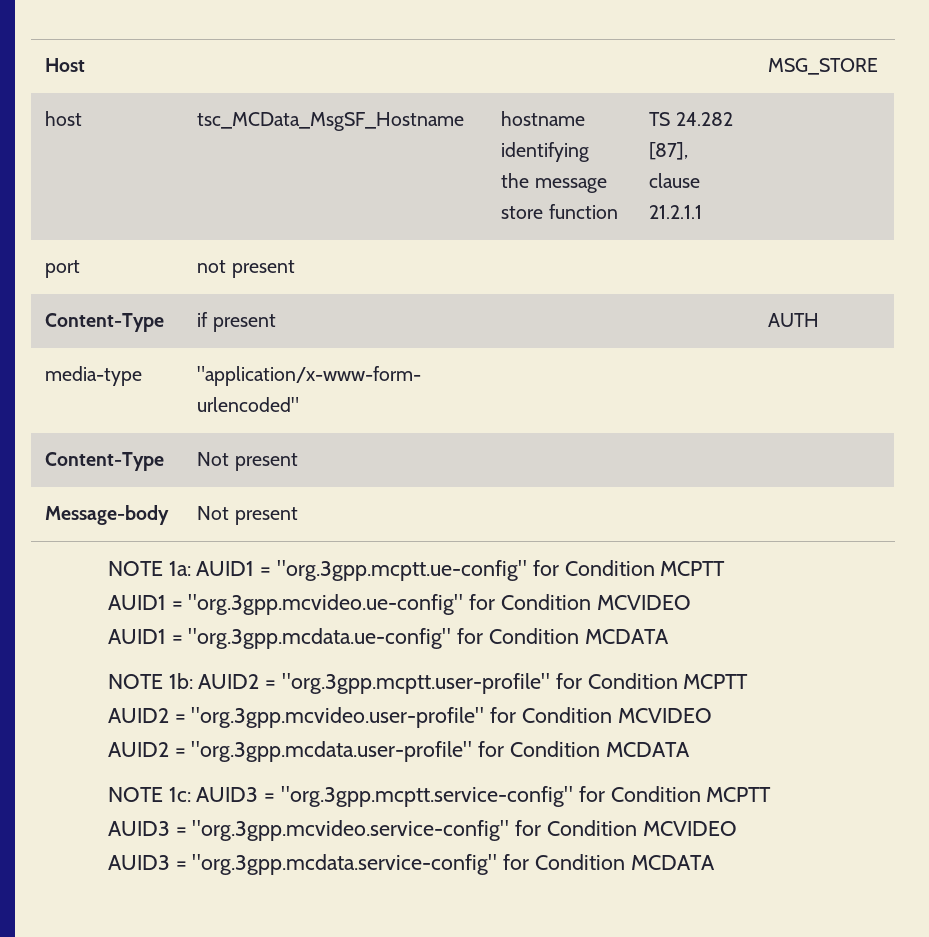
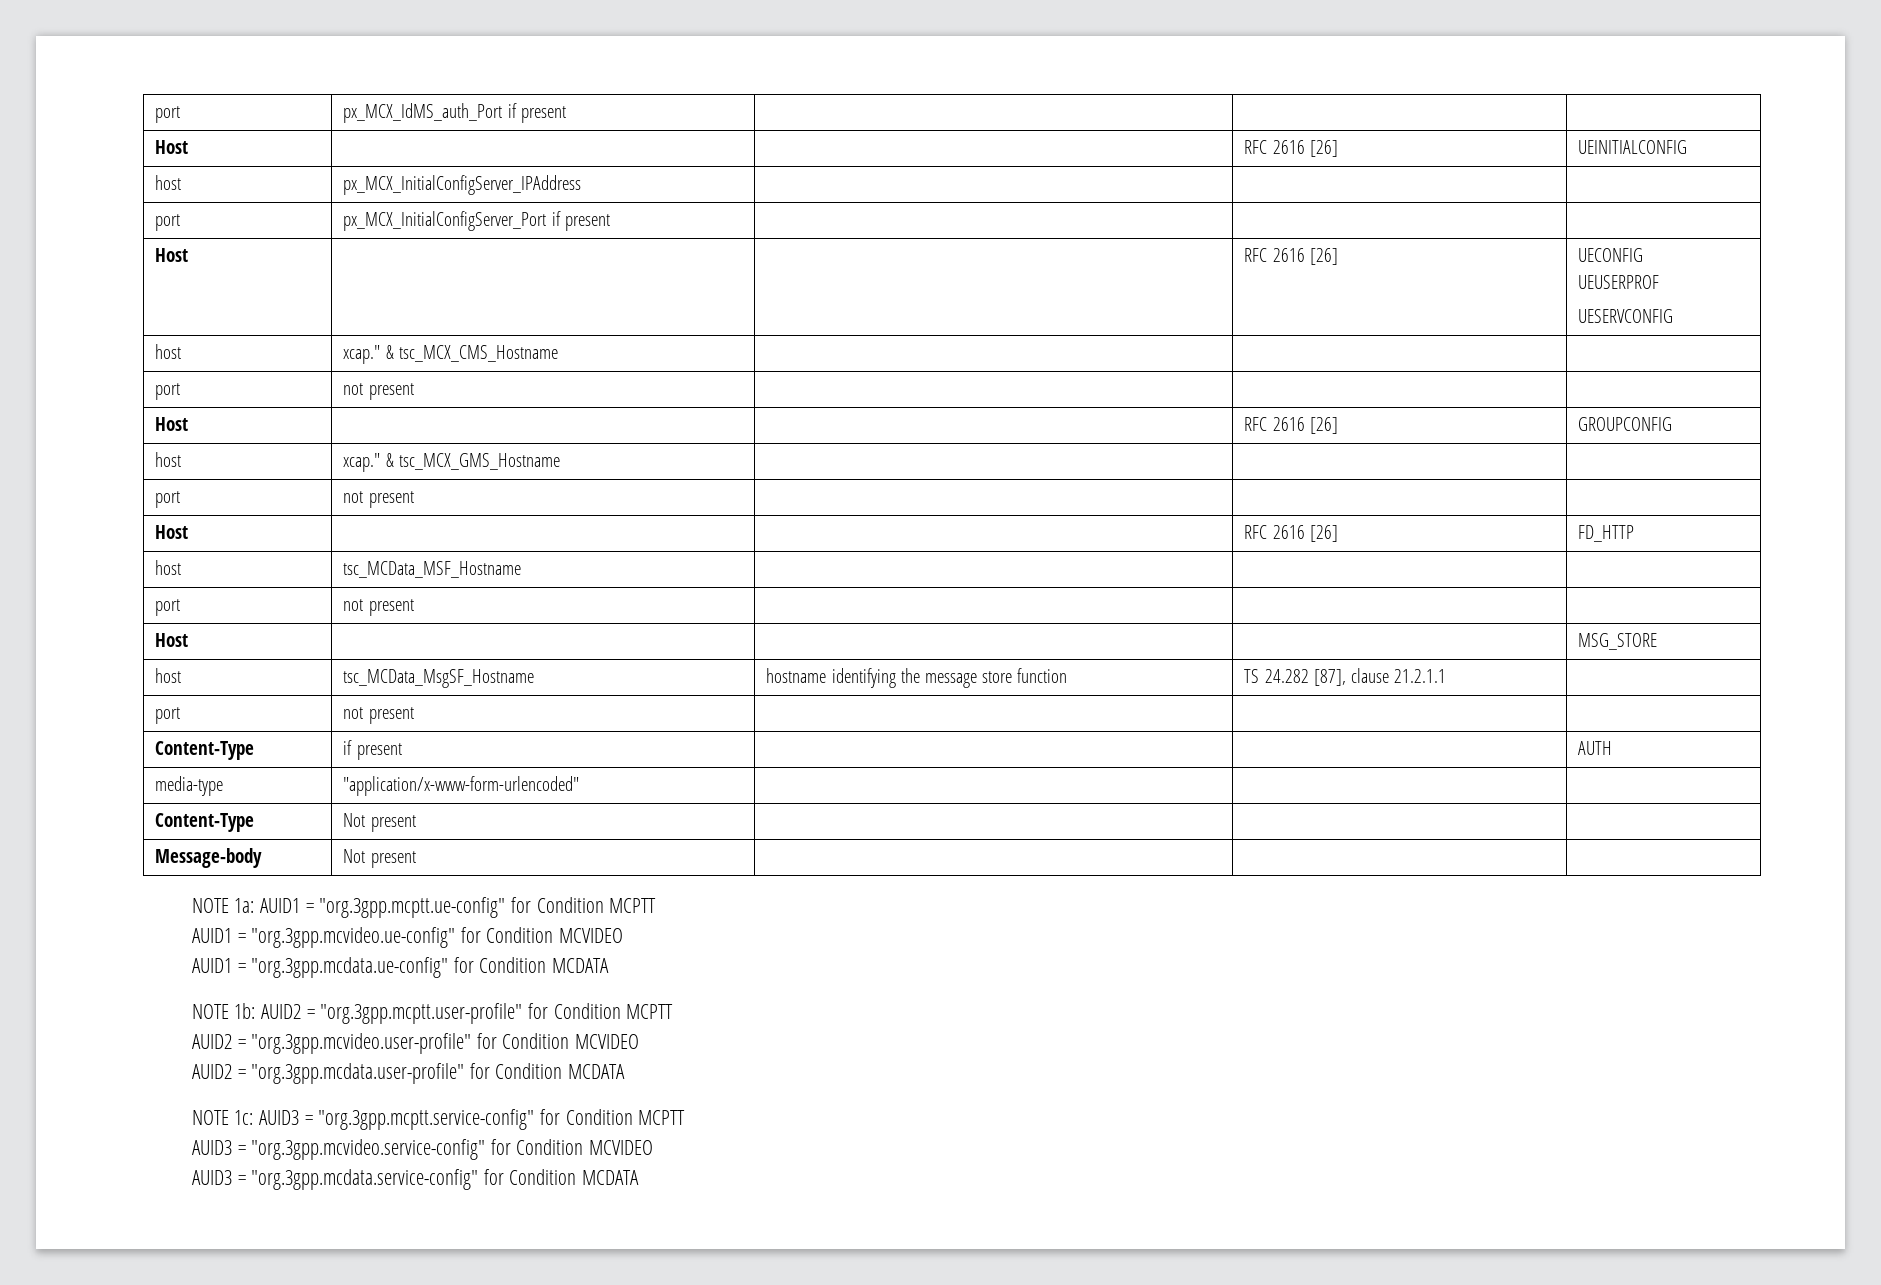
(45, 65) none -> [155,106,181,123] [343,103,566,123] [155,140,189,154] [1244,140,1338,157] [1578,140,1688,154] [155,175,182,190] [343,175,582,195] [155,214,181,231] [343,211,610,231] [155,248,189,262] [1244,248,1338,265] [1578,248,1644,262] [1578,275,1660,289] [1578,309,1674,323] [155,344,182,359] [343,345,558,364] [155,383,181,400] [343,383,414,400] [155,417,189,431] [1244,417,1338,434] [1578,417,1673,431] [155,452,182,467] [343,453,560,472] [155,491,181,508] [343,491,414,508] [155,525,189,539] [1244,525,1338,542] [1578,525,1635,542] [155,560,182,575] [343,561,522,578] [155,599,181,616] [343,599,414,616] port | px_MCX_IdMS_auth_Port if present | | | // Host | | | RFC 2616 [26] | UEINITIALCONFIG // host | px_MCX_InitialConfigServer_IPAddress | | | // port | px_MCX_InitialConfigServer_Port if present | | | // Host | | | RFC 2616 [26] | UECONFIG // UEUSERPROF // UESERVCONFIG // host | xcap." & tsc_MCX_CMS_Hostname | | | // port | not present | | | // Host | | | RFC 2616 [26] | GROUPCONFIG // host | xcap." & tsc_MCX_GMS_Hostname | | | // port | not present | | | // Host | | | RFC 2616 [26] | FD_HTTP // host | tsc_MCData_MSF_Hostname | | | // port | not present | | | //

